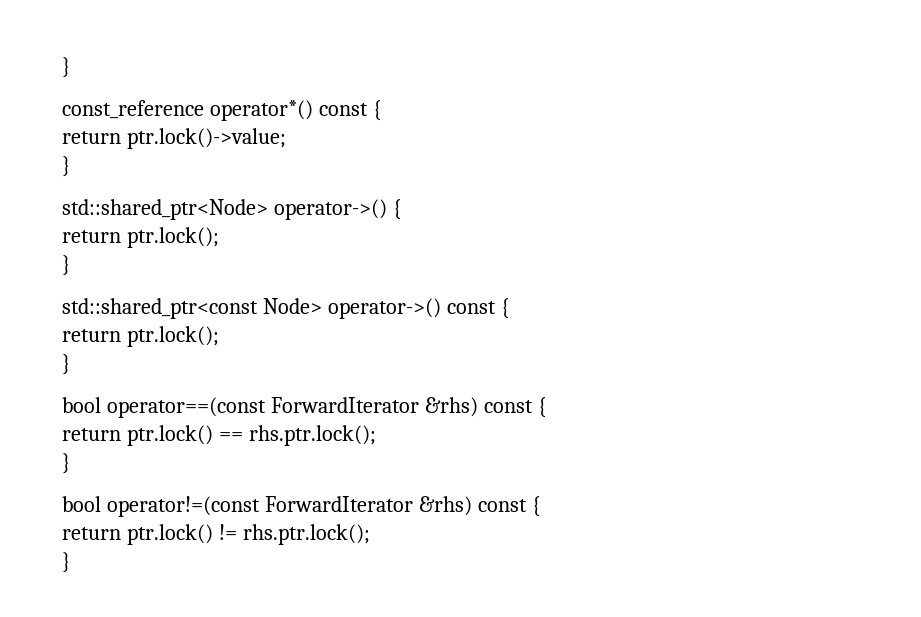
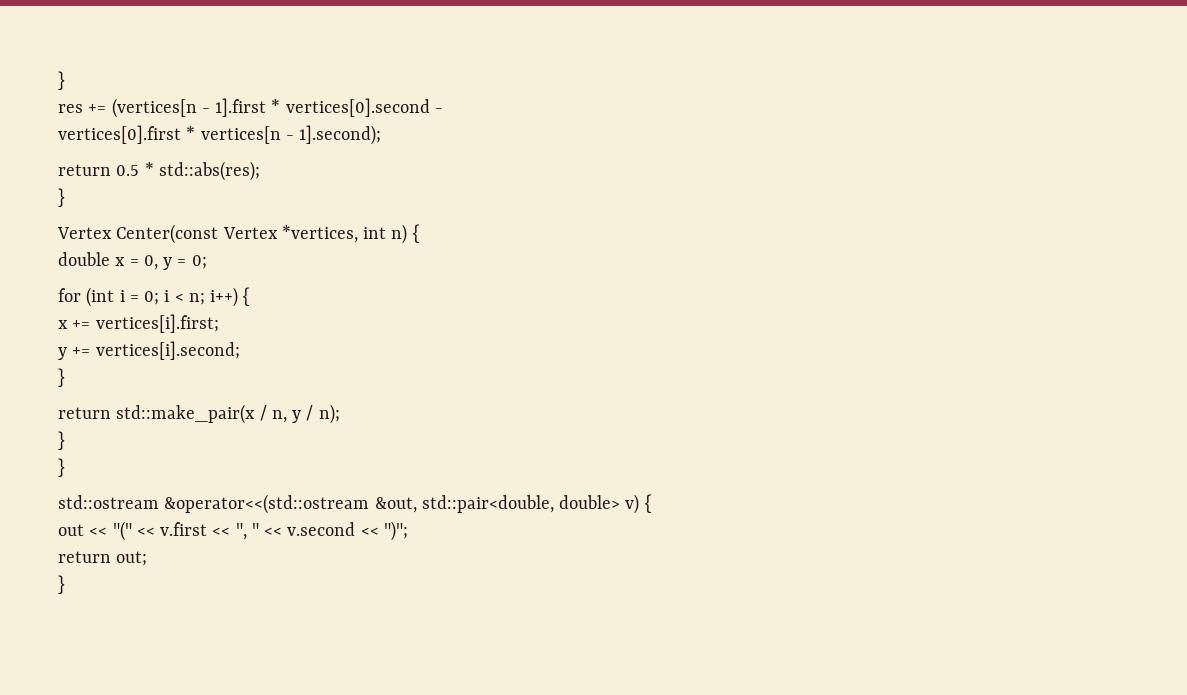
[62,57,71,78] [62,100,382,121] [62,128,286,149] [62,156,71,177] [62,199,402,220] [62,227,219,248] [62,255,71,276] [62,298,510,319] [62,326,219,347] [62,354,71,375] [62,397,547,418] [62,425,376,446] [62,453,71,474] [62,496,541,517] [62,524,370,545] } // const_reference operator*() const { // return ptr.lock()->value; // } // std::shared_ptr<Node> operator->() { // return ptr.lock(); // } // std::shared_ptr<const Node> operator->() const { // return ptr.lock(); // } // bool operator==(const ForwardIterator &rhs) const { // return ptr.lock() == rhs.ptr.lock(); // } // bool operator!=(const ForwardIterator &rhs) const { // return ptr.lock() != rhs.ptr.lock(); -> [58,71,65,90] [58,98,443,118] [58,125,382,145] [58,161,260,181] [58,188,65,207] [57,224,420,244] [58,252,207,270] [58,287,251,307] [58,314,219,333] [58,341,240,360] [58,368,65,387] [58,404,340,424] [58,431,65,450] [58,458,65,477] [58,494,652,514] [58,521,408,541] [58,551,148,566] } // res += (vertices[n - 1].first * vertices[0].second - // vertices[0].first * vertices[n - 1].second); // return 0.5 * std::abs(res); // } // Vertex Center(const Vertex *vertices, int n) { // double x = 0, y = 0; // for (int i = 0; i < n; i++) { // x += vertices[i].first; // y += vertices[i].second; // } // return std::make_pair(x / n, y / n); // } // } // std::ostream &operator<<(std::ostream &out, std::pair<double, double> v) { // out << "(" << v.first << ", " << v.second << ")"; // return out;

